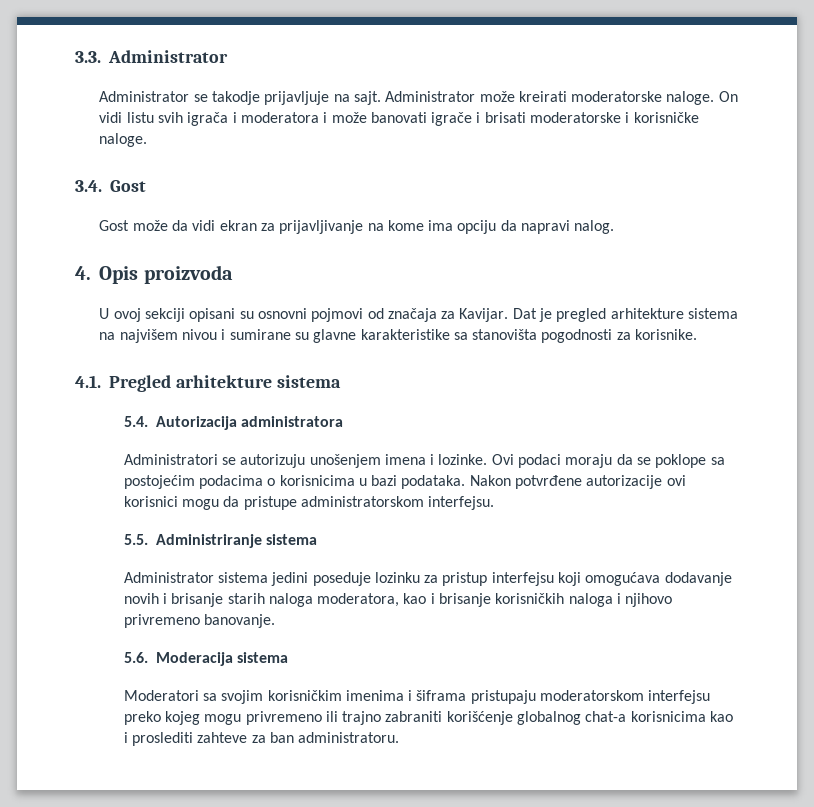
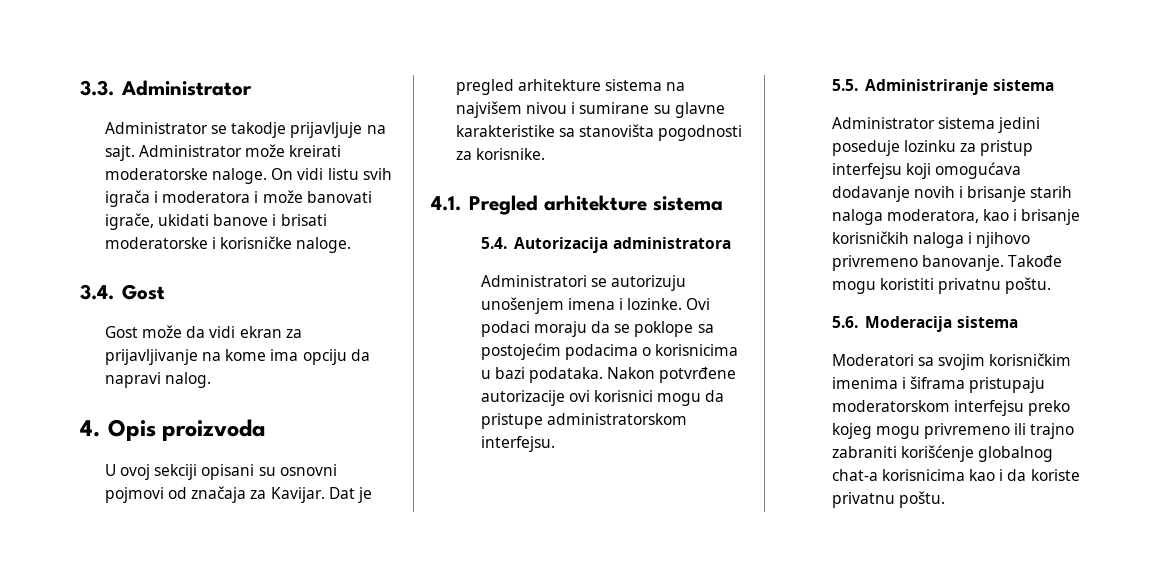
[431,112,473,126] igrače -> [104,213,269,230] igrače, ukidati banove
(275, 621) none -> [1007,255,1062,267] [831,277,1052,294] Takođe mogu koristiti privatnu poštu.
[131,732,400,746] proslediti zahteve za ban administratoru. -> [1007,469,1080,481] [831,491,945,508] da koriste privatnu poštu.

